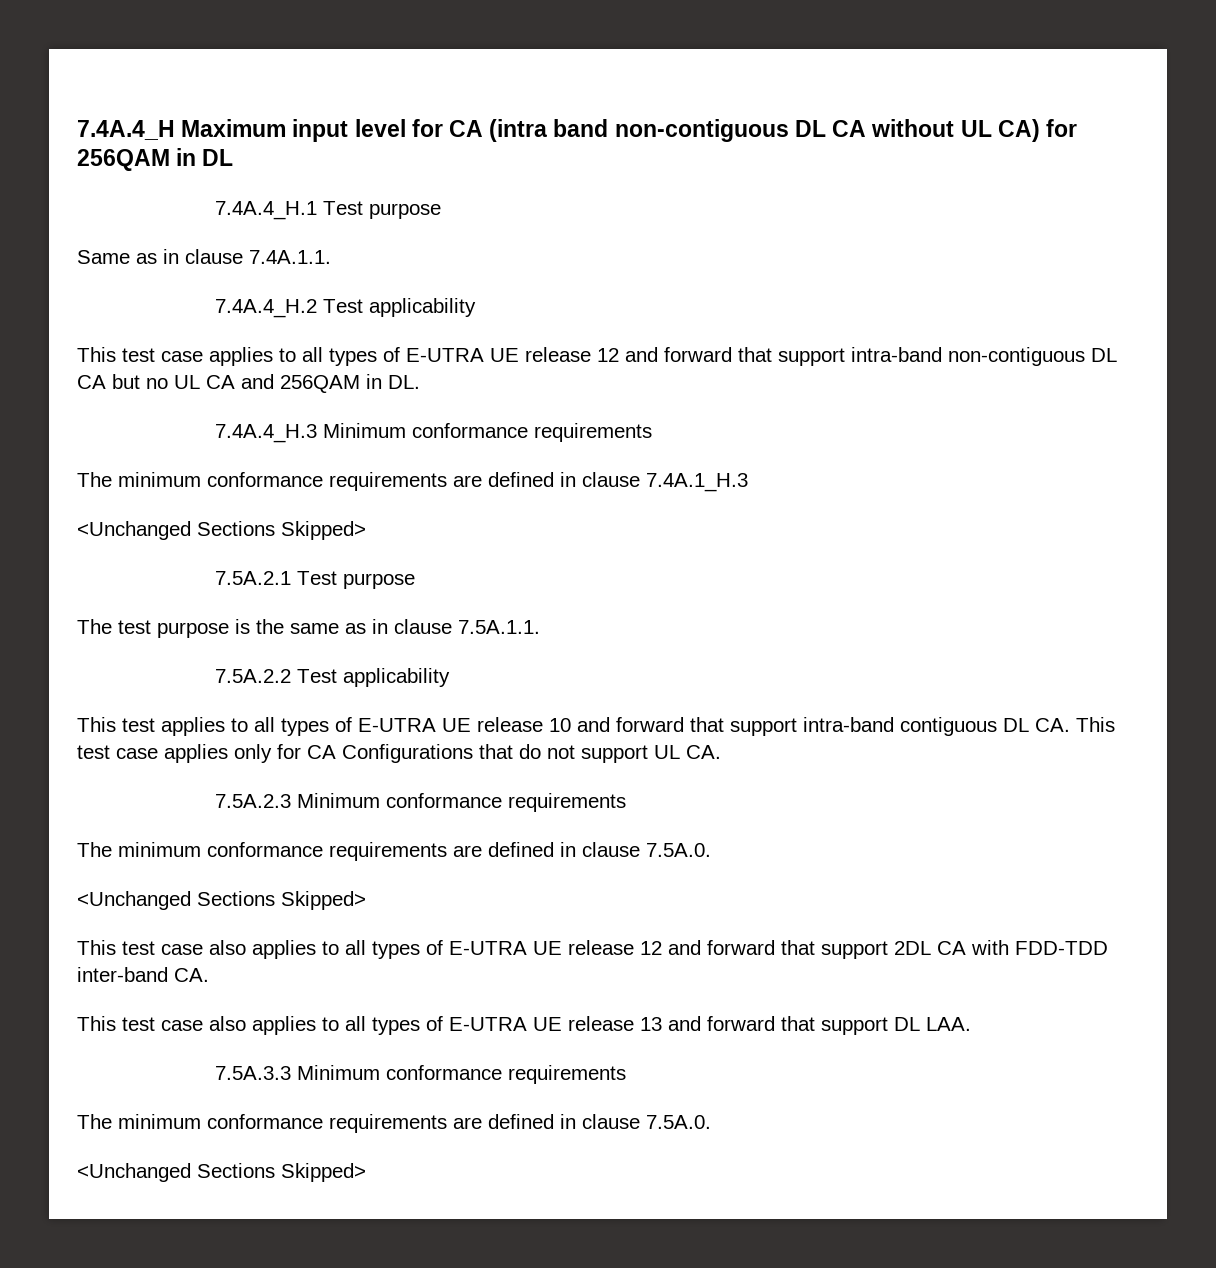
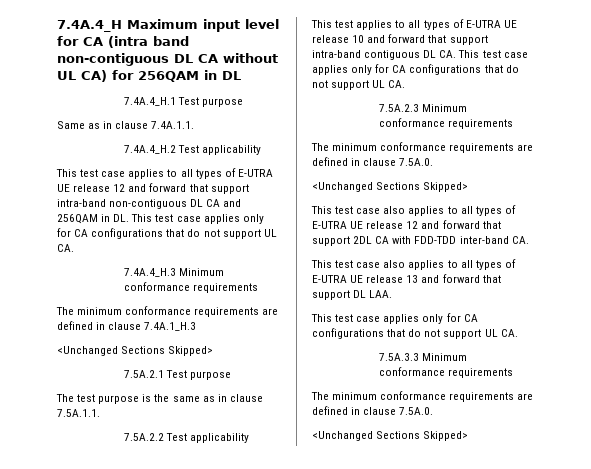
[112,374,235,389] but no UL CA -> (221, 203) none
(420, 382) none -> [131,214,264,224] [57,228,277,239] [57,244,74,252] This test case applies only for CA configurations that do not support UL CA.
[342,744,473,763] Configurations -> [409,64,482,75] configurations
(971, 1024) none -> [311,313,478,324] [312,328,518,339] // This test case applies only for CA configurations that do not support UL CA.

